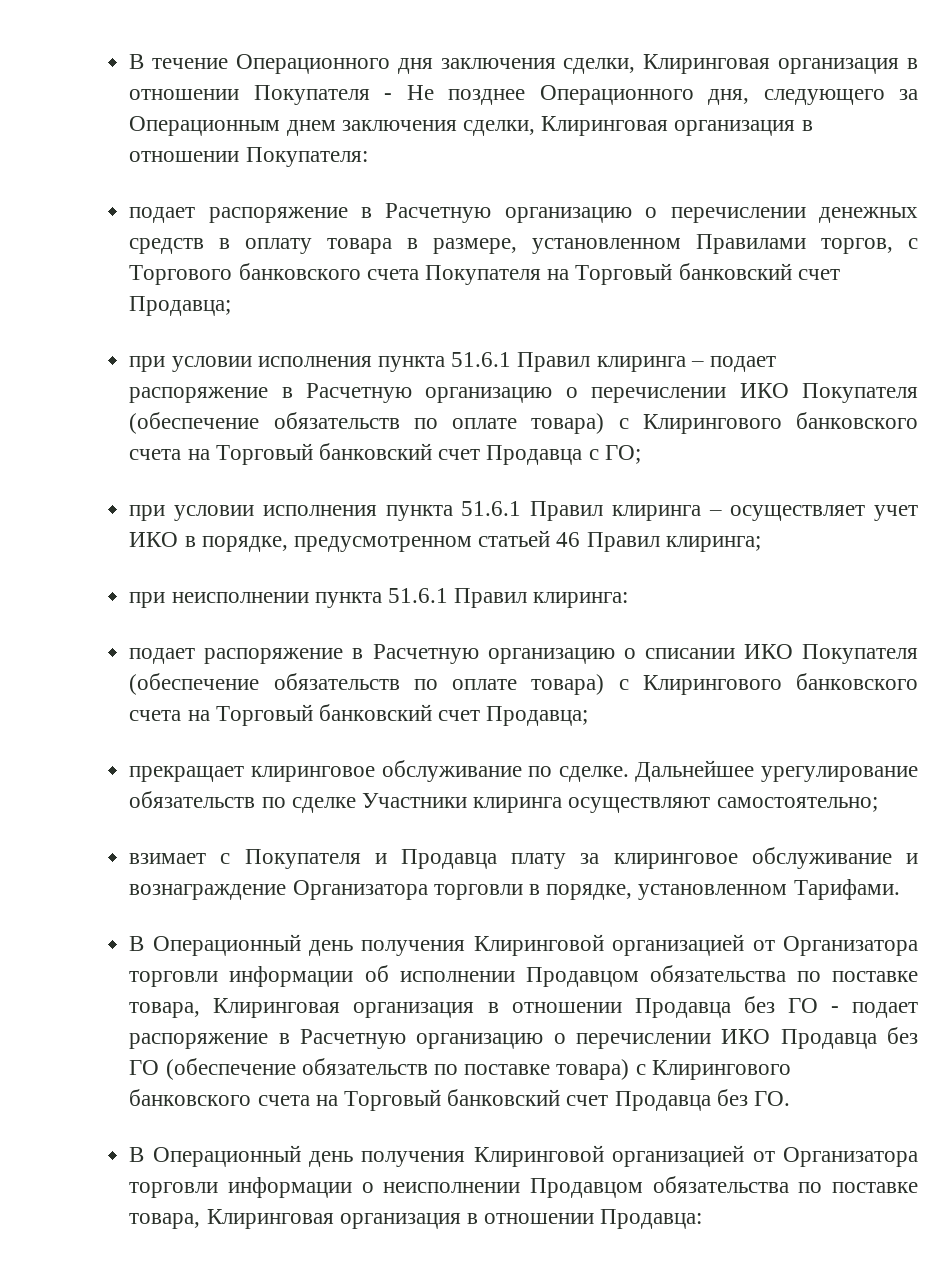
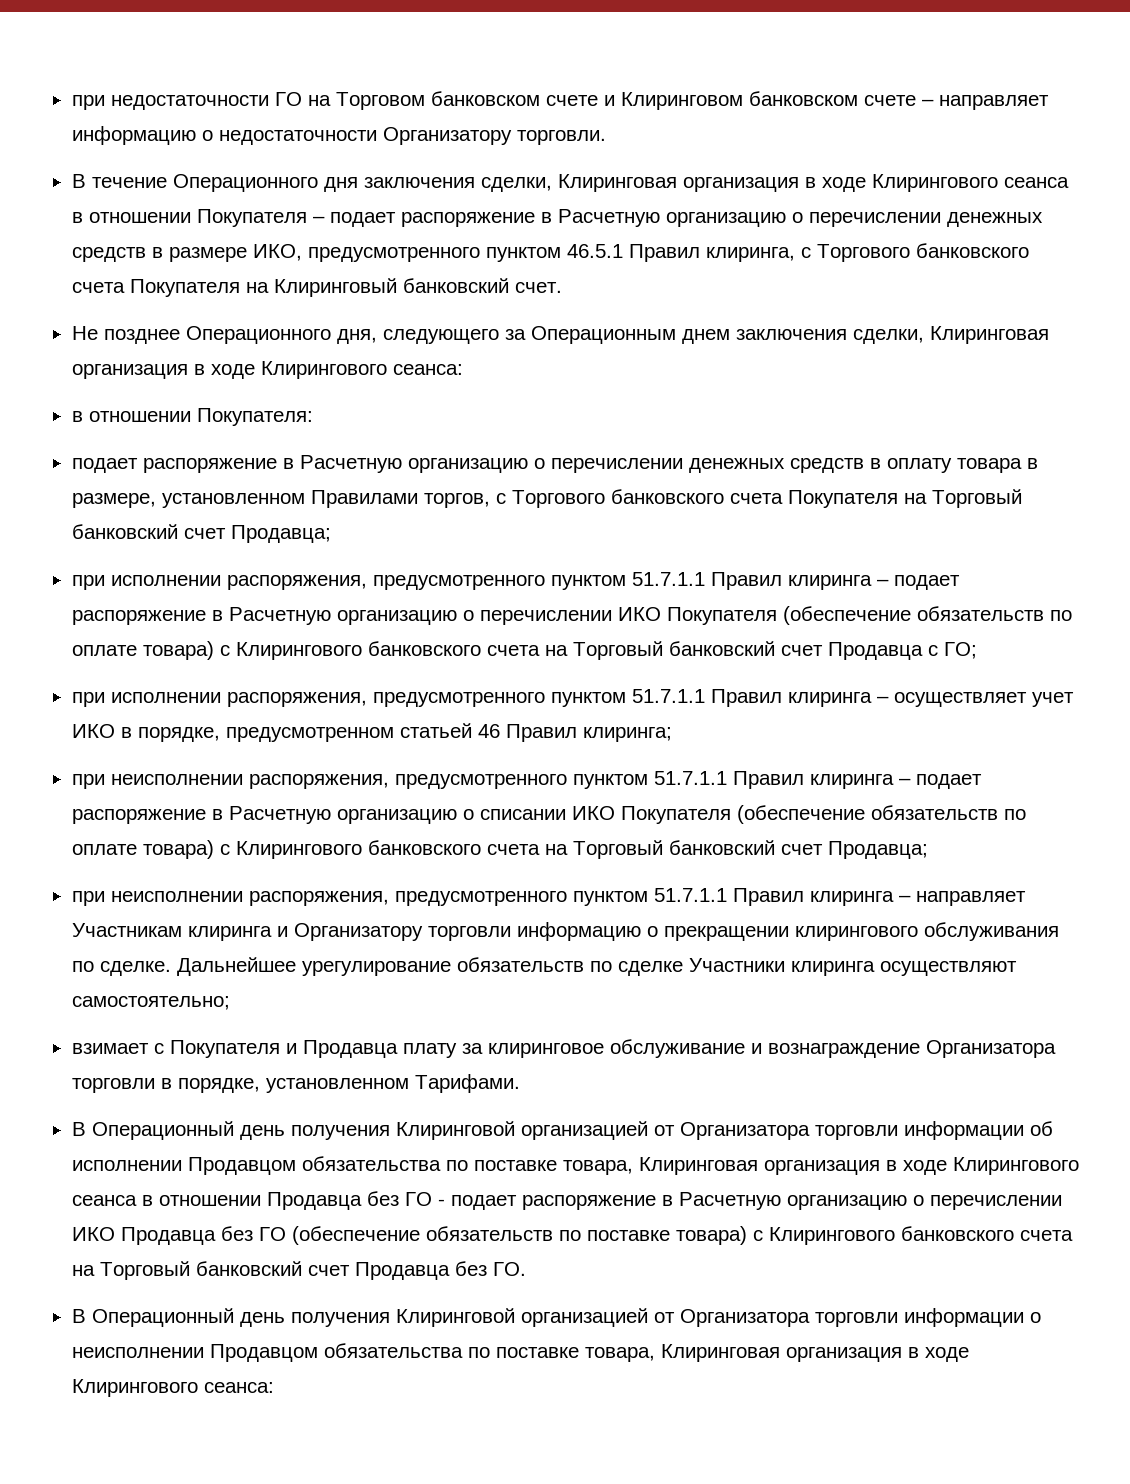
(129, 61) none -> [71,91,1049,110] [71,126,606,145] при недостаточности ГО на Торговом банковском счете и Клиринговом банковском счете – направляет информацию о недостаточности Организатору торговли. //
[129,85,393,105] отношении Покупателя - -> [821,174,1069,192] [71,209,1043,227] [71,243,1029,262] [71,278,562,297] ходе Клирингового сеанса в отношении Покупателя – подает распоряжение в Расчетную организацию о перечислении денежных средств в размере ИКО, предусмотренного пунктом 46.5.1 Правил клиринга, с Торгового банковского счета Покупателя на Клиринговый банковский счет. //
(813, 125) none -> [210,361,463,379] [71,411,83,422] ходе Клирингового сеанса: // в
[171,352,512,372] условии исполнения пункта 51.6.1 -> [110,572,705,590] исполнении распоряжения, предусмотренного пунктом 51.7.1.1
[174,501,522,521] условии исполнения пункта 51.6.1 -> [110,689,705,707] исполнении распоряжения, предусмотренного пунктом 51.7.1.1
[314,588,629,608] пункта 51.6.1 Правил клиринга: // -> [248,771,911,789] распоряжения, предусмотренного пунктом 51.7.1.1 Правил клиринга –
[129,760,522,782] прекращает клиринговое обслуживание -> [71,888,1026,906] [71,922,1059,941] при неисполнении распоряжения, предусмотренного пунктом 51.7.1.1 Правил клиринга – направляет Участникам клиринга и Организатору торговли информацию о прекращении клирингового обслуживания
(499, 1007) none -> [902,1157,1079,1175] [71,1195,153,1206] ходе Клирингового сеанса в
[484,1209,703,1229] отношении Продавца: -> [924,1347,969,1362] [71,1379,274,1397] ходе Клирингового сеанса:

